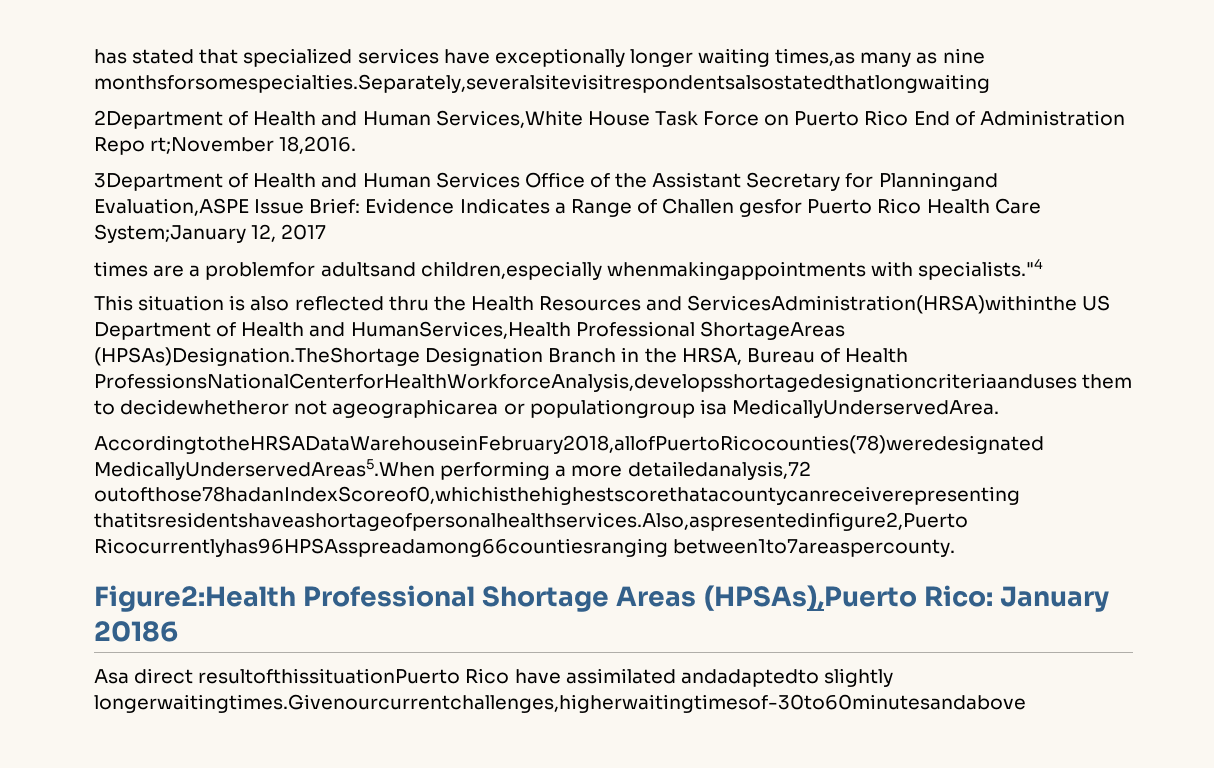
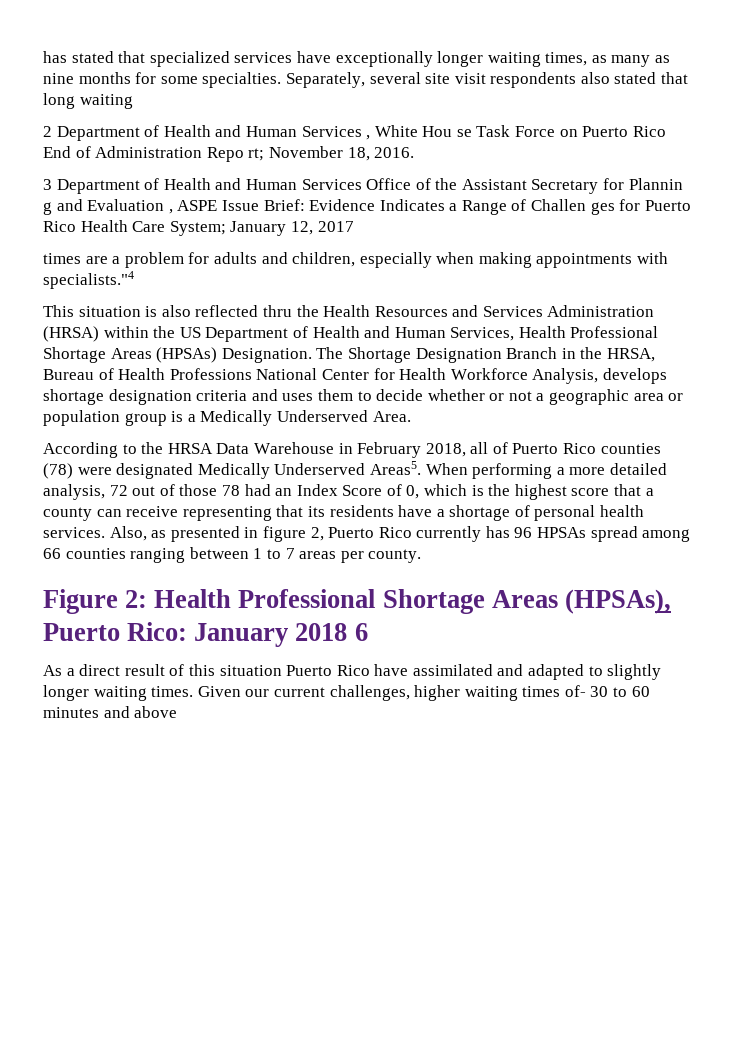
[775,48,856,66] times,as -> [545,52,607,66] times, as
[94,74,990,93] [94,110,650,129] monthsforsomespecialties.Separately,severalsitevisitrespondentsalsostatedthatlongwaiting // 2Department of Health and Human Services,White House -> [78,72,689,88] [43,93,133,109] [43,125,472,141] months for some specialties. Separately, several site visit respondents also stated that long waiting // 2 Department of Health and Human Services , White Hou se
[150,136,357,154] [94,173,223,191] rt;November 18,2016. // 3Department -> [248,146,415,161] [43,179,140,194] rt; November 18, 2016. // 3 Department
[878,172,998,191] [94,198,249,216] Planningand Evaluation,ASPE -> [628,178,683,190] [43,199,218,215] Plannin g and Evaluation , ASPE
[739,199,803,217] gesfor -> [590,199,641,215] ges for
[94,224,246,243] System;January -> [169,221,287,236] System; January
[205,261,866,280] problemfor adultsand children,especially whenmakingappointments -> [124,252,633,268] problem for adults and children, especially when making appointments
[687,295,1078,314] ServicesAdministration(HRSA)withinthe -> [482,305,655,317] [43,326,176,342] Services Administration (HRSA) within the
[350,321,845,340] [94,347,420,366] HumanServices,Health Professional ShortageAreas (HPSAs)Designation.TheShortage -> [394,326,659,341] [43,347,411,363] Human Services, Health Professional Shortage Areas (HPSAs) Designation. The Shortage
[94,373,1133,392] [94,399,999,418] [94,435,1044,454] [94,459,811,480] [94,486,1020,505] [94,512,968,531] [94,538,956,557] [94,585,1109,612] [94,621,178,642] [94,668,893,687] [94,694,1026,713] ProfessionsNationalCenterforHealthWorkforceAnalysis,developsshortagedesignationcriteriaanduses them to decidewhetheror not ageographicarea or populationgroup isa MedicallyUnderservedArea. // AccordingtotheHRSADataWarehouseinFebruary2018,allofPuertoRicocounties(78)weredesignated MedicallyUnderservedAreas5.When performing a more detailedanalysis,72 outofthose78hadanIndexScoreof0,whichisthehighestscorethatacountycanreceiverepresenting thatitsresidentshaveashortageofpersonalhealthservices.Also,aspresentedinfigure2,Puerto Ricocurrentlyhas96HPSAsspreadamong66countiesranging between1to7areaspercounty. // Figure2:Health Professional Shortage Areas (HPSAs),Puerto Rico: January 20186 // Asa direct resultofthissituationPuerto Rico have assimilated andadaptedto slightly longerwaitingtimes.Givenourcurrentchallenges,higherwaitingtimesof-30to60minutesandabove -> [169,368,667,384] [43,389,684,405] [43,410,411,426] [43,442,661,458] [43,461,667,479] [43,484,654,500] [43,505,645,521] [43,526,691,542] [43,547,422,563] [43,589,671,614] [43,622,368,647] [43,664,662,680] [43,685,650,701] [43,706,178,718] Professions National Center for Health Workforce Analysis, develops shortage designation criteria and uses them to decide whether or not a geographic area or population group is a Medically Underserved Area. // According to the HRSA Data Warehouse in February 2018, all of Puerto Rico counties (78) were designated Medically Underserved Areas5. When performing a more detailed analysis, 72 out of those 78 had an Index Score of 0, which is the highest score that a county can receive representing that its residents have a shortage of personal health services. Also, as presented in figure 2, Puerto Rico currently has 96 HPSAs spread among 66 counties ranging between 1 to 7 areas per county. // Figure 2: Health Professional Shortage Areas (HPSAs), Puerto Rico: January 2018 6 // As a direct result of this situation Puerto Rico have assimilated and adapted to slightly longer waiting times. Given our current challenges, higher waiting times of- 30 to 60 minutes and above

